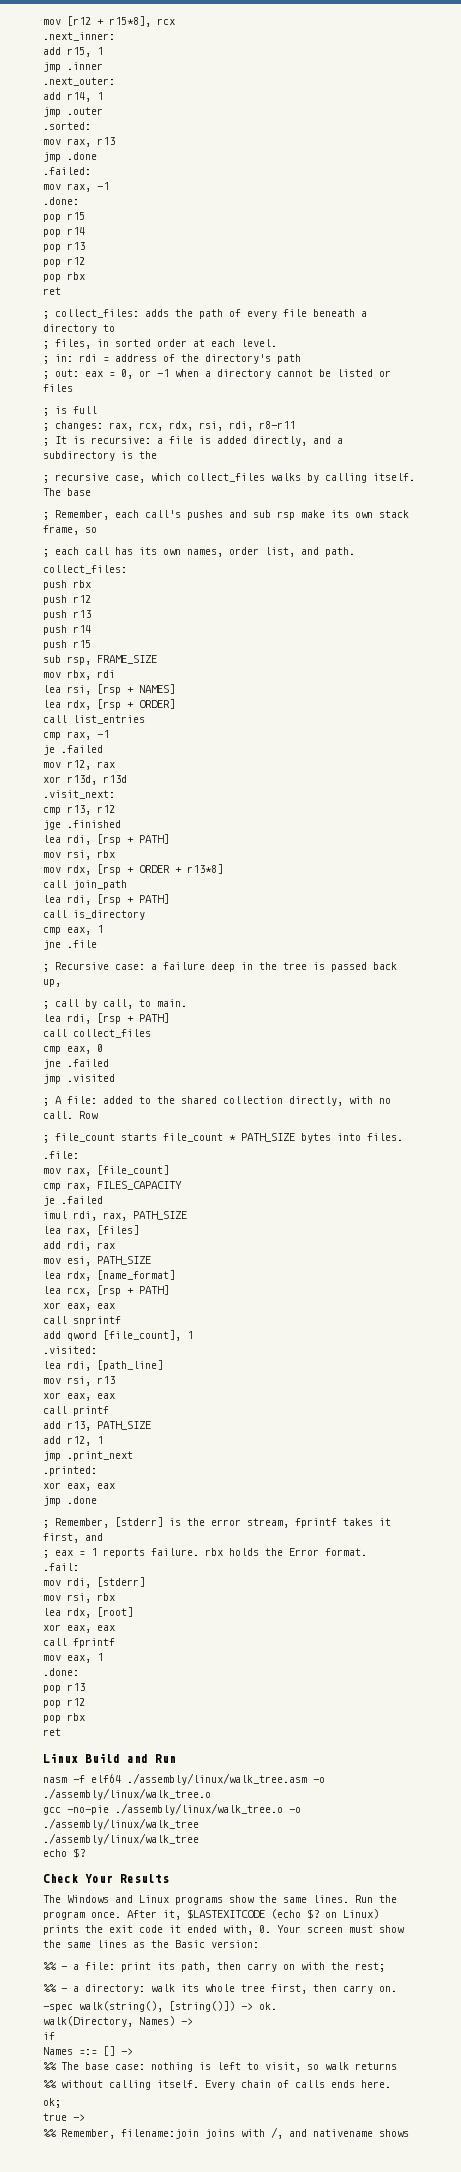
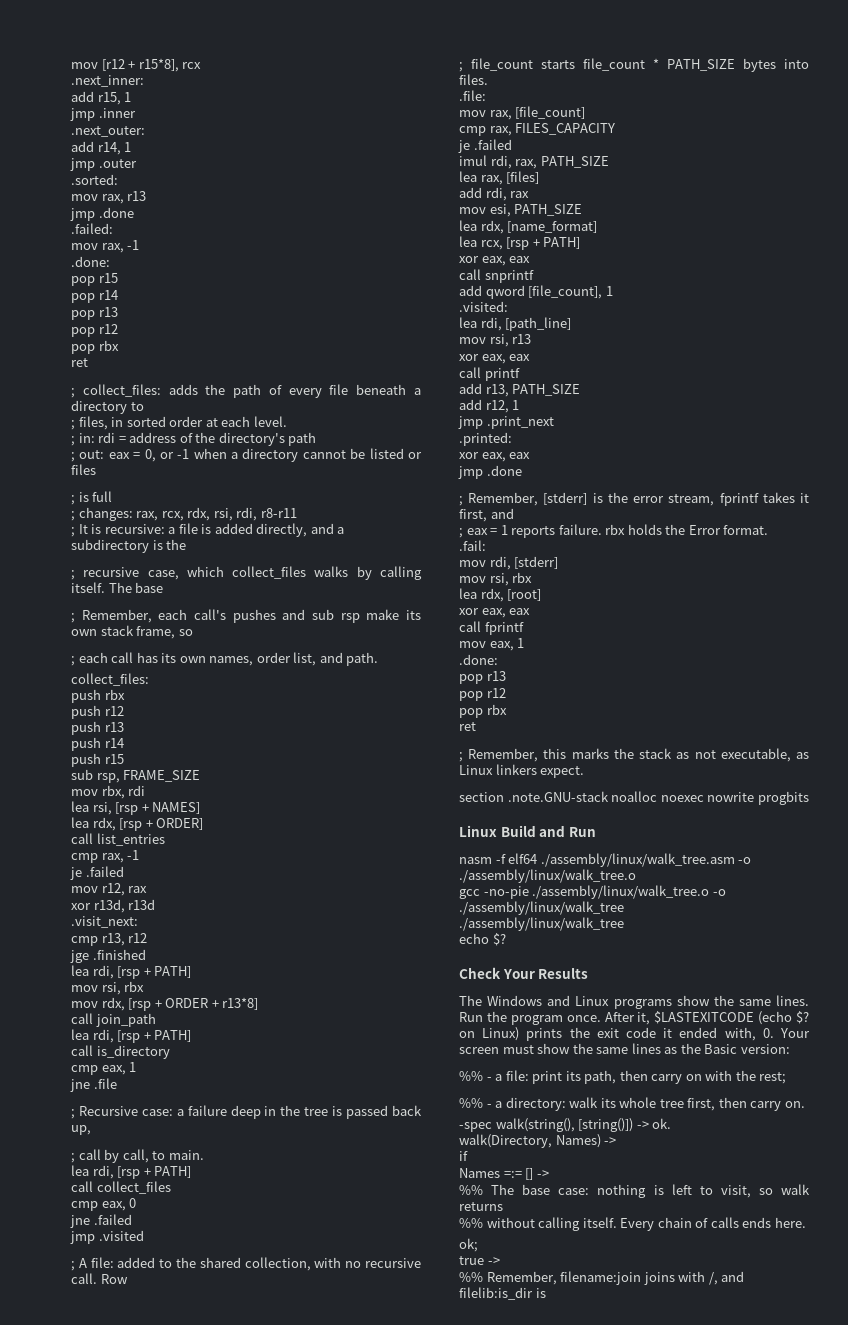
[223,1096,343,1106] collection directly, -> [244,1257,311,1271] collection,
(391, 1101) none -> [365,1258,421,1268] recursive
(61, 1732) none -> [459,748,809,762] [459,764,585,778] [459,791,809,805] // ; Remember, this marks the stack as not executable, as Linux linkers expect. // section .note.GNU-stack noalloc noexec nowrite progbits
[313,2129,409,2137] nativename shows -> [459,1287,546,1300] filelib:is_dir is

